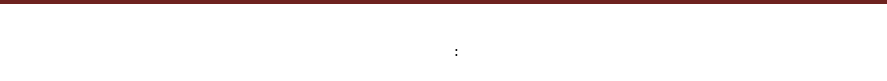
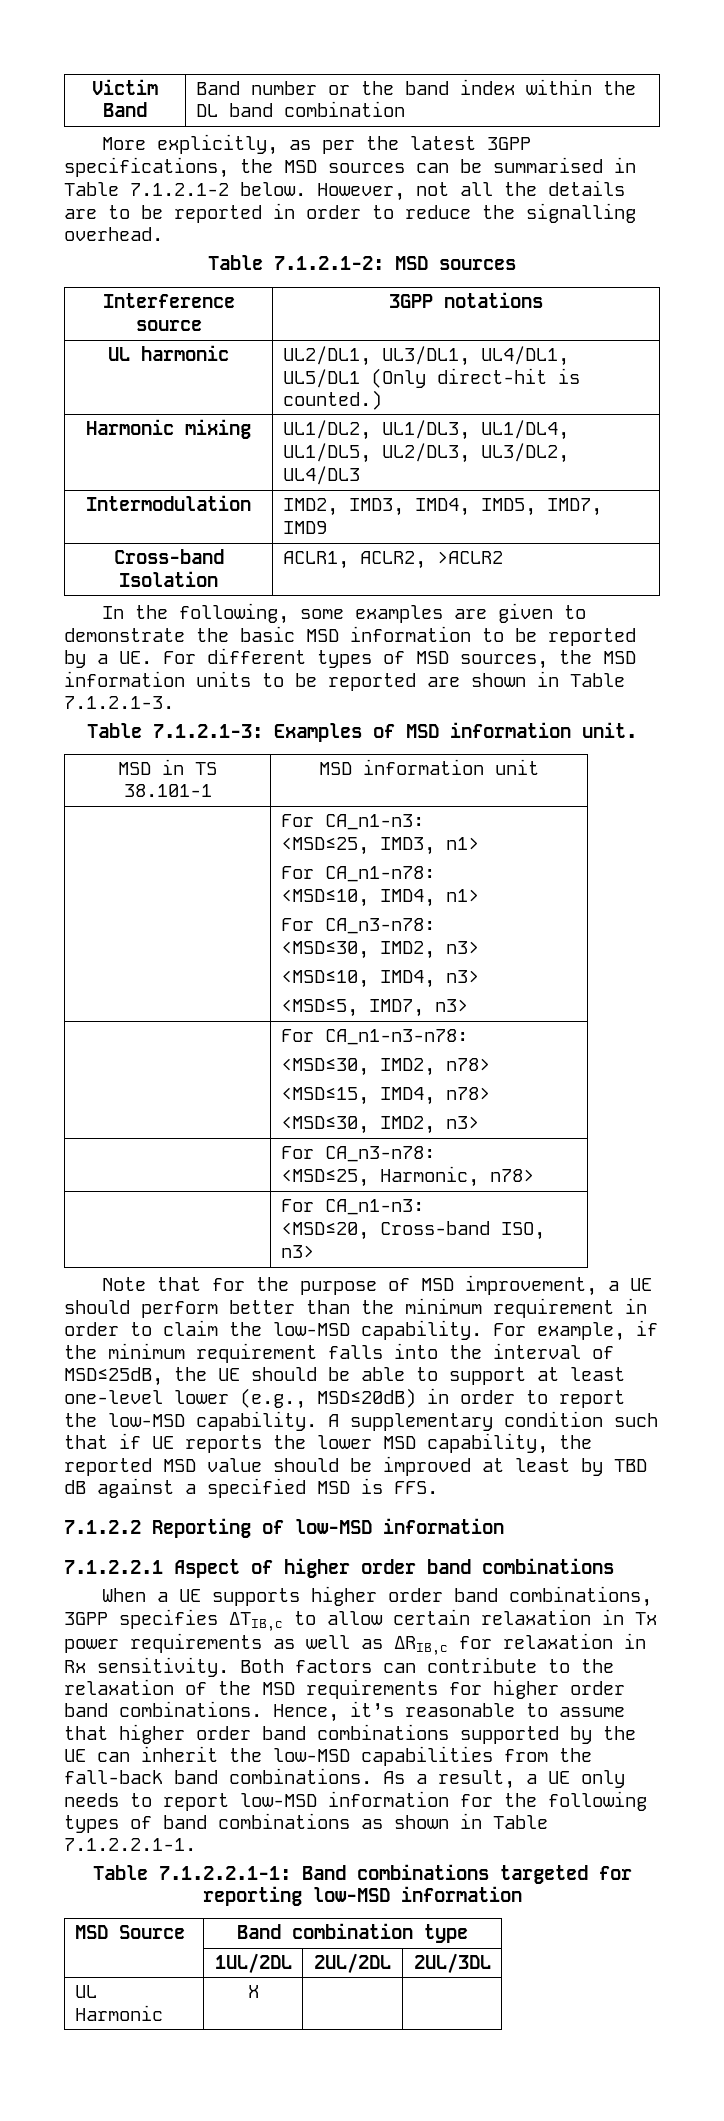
[454,49,459,56] : -> [92,79,158,95] [103,102,147,117] [195,79,636,95] [195,101,405,117] [102,134,532,155] [64,157,636,178] [64,180,625,201] [64,203,636,223] [64,227,163,241] [208,255,516,270] [102,293,235,308] [135,320,202,331] [389,292,543,308] [108,345,229,361] [282,346,569,366] [282,368,580,388] [282,390,382,410] [86,419,251,439] [282,420,569,440] [282,443,569,463] [282,466,360,485] [86,495,251,511] [282,498,602,516] [282,521,327,534] [113,549,224,564] [119,571,218,587] [282,551,503,569] [102,603,587,624] [64,626,636,646] [64,648,636,669] [64,671,625,691] [64,696,174,709] [87,722,637,742] [118,759,217,775] [123,784,212,797] [319,759,539,775] [280,814,424,830] [280,837,479,855] [280,866,435,882] [280,889,479,907] [280,918,435,934] [280,941,479,959] [280,970,479,988] [280,999,468,1017] [280,1029,468,1045] [280,1058,490,1076] [280,1087,490,1105] [280,1116,479,1134] [280,1146,435,1162] [280,1166,534,1187] [280,1199,424,1215] [280,1221,545,1240] [280,1245,314,1258] [102,1275,653,1296] [64,1298,647,1318] [64,1320,658,1341] [64,1343,614,1363] [64,1367,625,1386] [64,1388,625,1409] [64,1411,658,1431] [64,1433,592,1454] [64,1456,647,1476] [64,1478,438,1498] [64,1518,504,1538] [64,1558,614,1578] [102,1586,653,1607] [64,1609,657,1631] [64,1633,646,1655] [64,1657,614,1677] [64,1679,625,1699] [64,1701,625,1722] [64,1724,636,1744] [64,1746,592,1766] [64,1768,625,1789] [64,1791,647,1811] [64,1813,548,1833] [64,1838,196,1851] [92,1864,632,1884] [202,1886,522,1906] [74,1925,185,1939] [237,1923,468,1943] [214,1953,292,1973] [314,1953,391,1973] [413,1953,491,1973] [74,1985,97,1998] [74,2005,163,2021] [247,1985,259,1998] Victim Band | Band number or the band index within the DL band combination // More explicitly, as per the latest 3GPP specifications, the MSD sources can be summarised in Table 7.1.2.1-2 below. However, not all the details are to be reported in order to reduce the signalling overhead. // Table 7.1.2.1-2: MSD sources // Interference source | 3GPP notations // UL harmonic | UL2/DL1, UL3/DL1, UL4/DL1, UL5/DL1 (Only direct-hit is counted.) // Harmonic mixing | UL1/DL2, UL1/DL3, UL1/DL4, UL1/DL5, UL2/DL3, UL3/DL2, UL4/DL3 // Intermodulation | IMD2, IMD3, IMD4, IMD5, IMD7, IMD9 // Cross-band Isolation | ACLR1, ACLR2, >ACLR2 // In the following, some examples are given to demonstrate the basic MSD information to be reported by a UE. For different types of MSD sources, the MSD information units to be reported are shown in Table 7.1.2.1-3. // Table 7.1.2.1-3: Examples of MSD information unit. // MSD in TS 38.101-1 | MSD information unit // | For CA_n1-n3: // <MSD≤25, IMD3, n1> // For CA_n1-n78: // <MSD≤10, IMD4, n1> // For CA_n3-n78: // <MSD≤30, IMD2, n3> // <MSD≤10, IMD4, n3> // <MSD≤5, IMD7, n3> // | For CA_n1-n3-n78: // <MSD≤30, IMD2, n78> // <MSD≤15, IMD4, n78> // <MSD≤30, IMD2, n3> // | For CA_n3-n78: // <MSD≤25, Harmonic, n78> // | For CA_n1-n3: // <MSD≤20, Cross-band ISO, n3> // Note that for the purpose of MSD improvement, a UE should perform better than the minimum requirement in order to claim the low-MSD capability. For example, if the minimum requirement falls into the interval of MSD≤25dB, the UE should be able to support at least one-level lower (e.g., MSD≤20dB) in order to report the low-MSD capability. A supplementary condition such that if UE reports the lower MSD capability, the reported MSD value should be improved at least by TBD dB against a specified MSD is FFS. // 7.1.2.2 Reporting of low-MSD information // 7.1.2.2.1 Aspect of higher order band combinations // When a UE supports higher order band combinations, 3GPP specifies ΔTIB,c to allow certain relaxation in Tx power requirements as well as ΔRIB,c for relaxation in Rx sensitivity. Both factors can contribute to the relaxation of the MSD requirements for higher order band combinations. Hence, it’s reasonable to assume that higher order band combinations supported by the UE can inherit the low-MSD capabilities from the fall-back band combinations. As a result, a UE only needs to report low-MSD information for the following types of band combinations as shown in Table 7.1.2.2.1-1. // Table 7.1.2.2.1-1: Band combinations targeted for reporting low-MSD information // MSD Source | Band combination type // | 1UL/2DL | 2UL/2DL | 2UL/3DL // UL Harmonic | X | |

